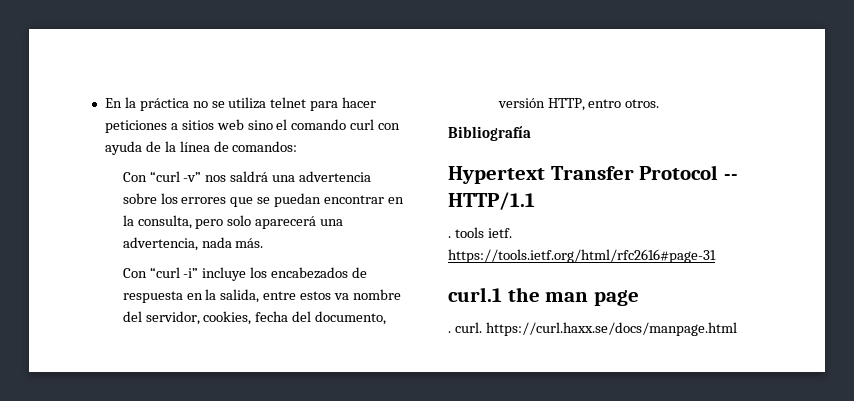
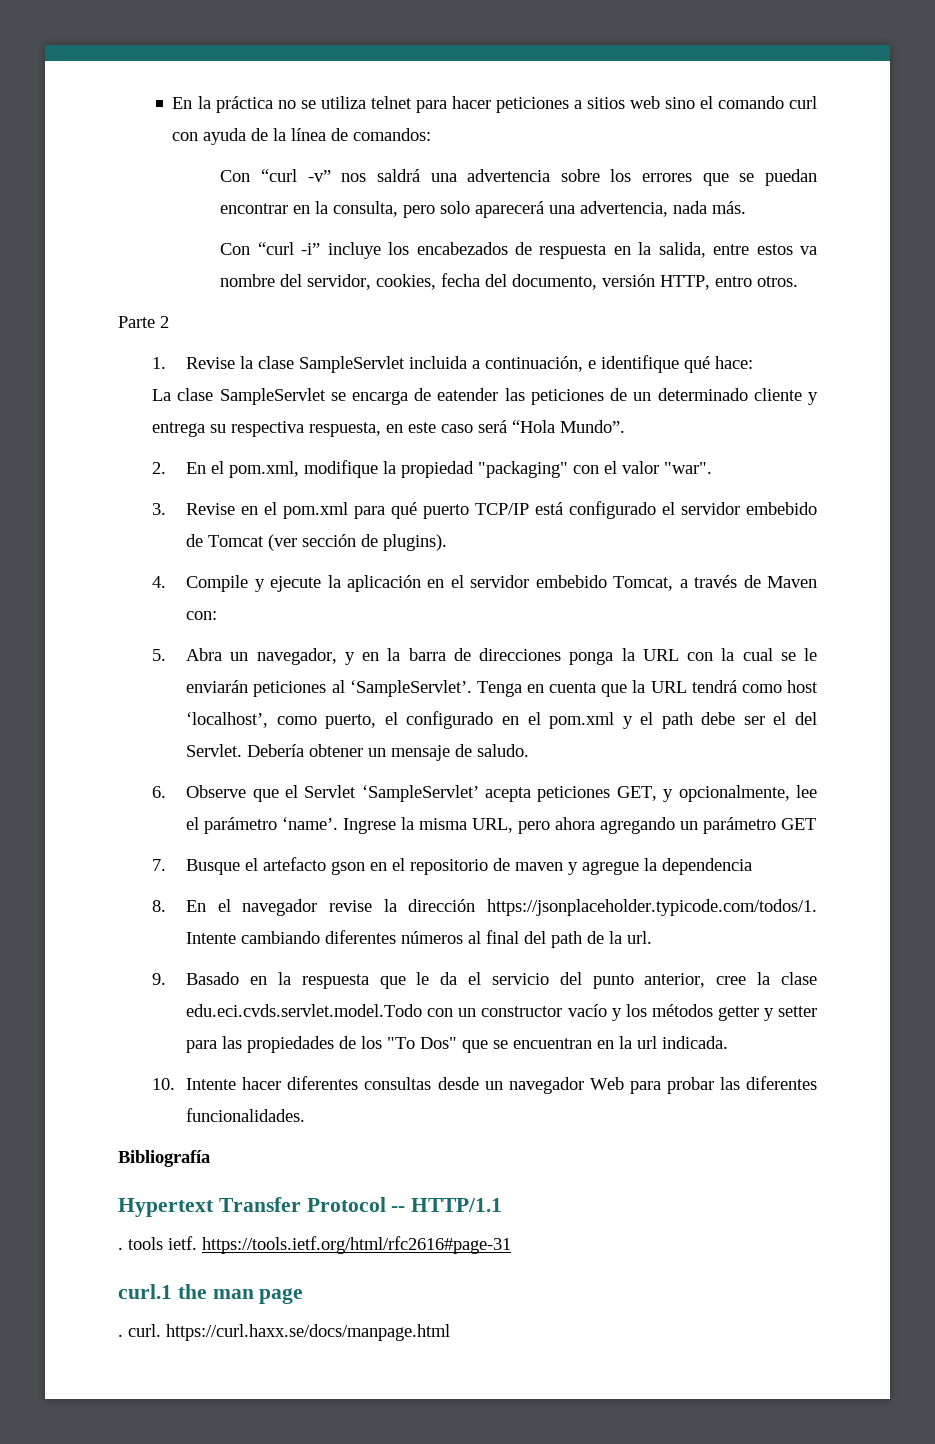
(660, 103) none -> [118,316,169,328] [152,355,754,373] [152,388,818,405] [152,420,626,437] [152,460,713,478] [152,501,817,519] [186,534,448,551] [152,575,818,592] [186,611,218,620] [152,648,817,665] [186,680,819,697] [186,711,817,729] [186,744,530,761] [152,785,817,802] [186,817,817,834] [152,857,753,875] [152,899,817,916] [186,930,653,948] [152,972,818,989] [186,1004,817,1021] [186,1036,729,1053] [152,1076,818,1094] [186,1108,306,1122] // Parte 2 // 1. Revise la clase SampleServlet incluida a continuación, e identifique qué hace: // La clase SampleServlet se encarga de eatender las peticiones de un determinado cliente y entrega su respectiva respuesta, en este caso será “Hola Mundo”. // 2. En el pom.xml, modifique la propiedad "packaging" con el valor "war". // 3. Revise en el pom.xml para qué puerto TCP/IP está configurado el servidor embebido de Tomcat (ver sección de plugins). // 4. Compile y ejecute la aplicación en el servidor embebido Tomcat, a través de Maven con: // 5. Abra un navegador, y en la barra de direcciones ponga la URL con la cual se le enviarán peticiones al ‘SampleServlet’. Tenga en cuenta que la URL tendrá como host ‘localhost’, como puerto, el configurado en el pom.xml y el path debe ser el del Servlet. Debería obtener un mensaje de saludo. // 6. Observe que el Servlet ‘SampleServlet’ acepta peticiones GET, y opcionalmente, lee el parámetro ‘name’. Ingrese la misma URL, pero ahora agregando un parámetro GET // 7. Busque el artefacto gson en el repositorio de maven y agregue la dependencia // 8. En el navegador revise la dirección https://jsonplaceholder.typicode.com/todos/1. Intente cambiando diferentes números al final del path de la url. // 9. Basado en la respuesta que le da el servicio del punto anterior, cree la clase edu.eci.cvds.servlet.model.Todo con un constructor vacío y los métodos getter y setter para las propiedades de los "To Dos" que se encuentran en la url indicada. // 10. Intente hacer diferentes consultas desde un navegador Web para probar las diferentes funcionalidades.

